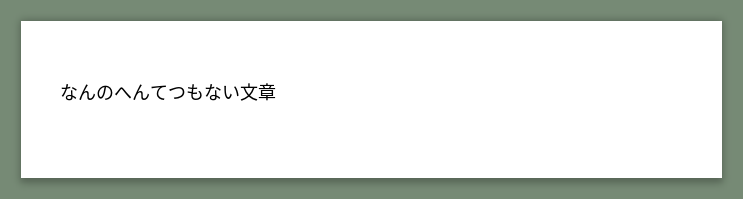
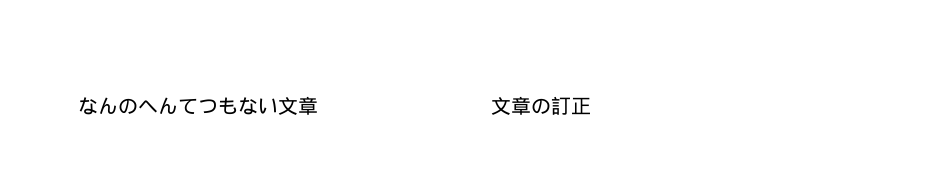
(276, 92) none -> [491,96,591,115] // 文章の訂正

